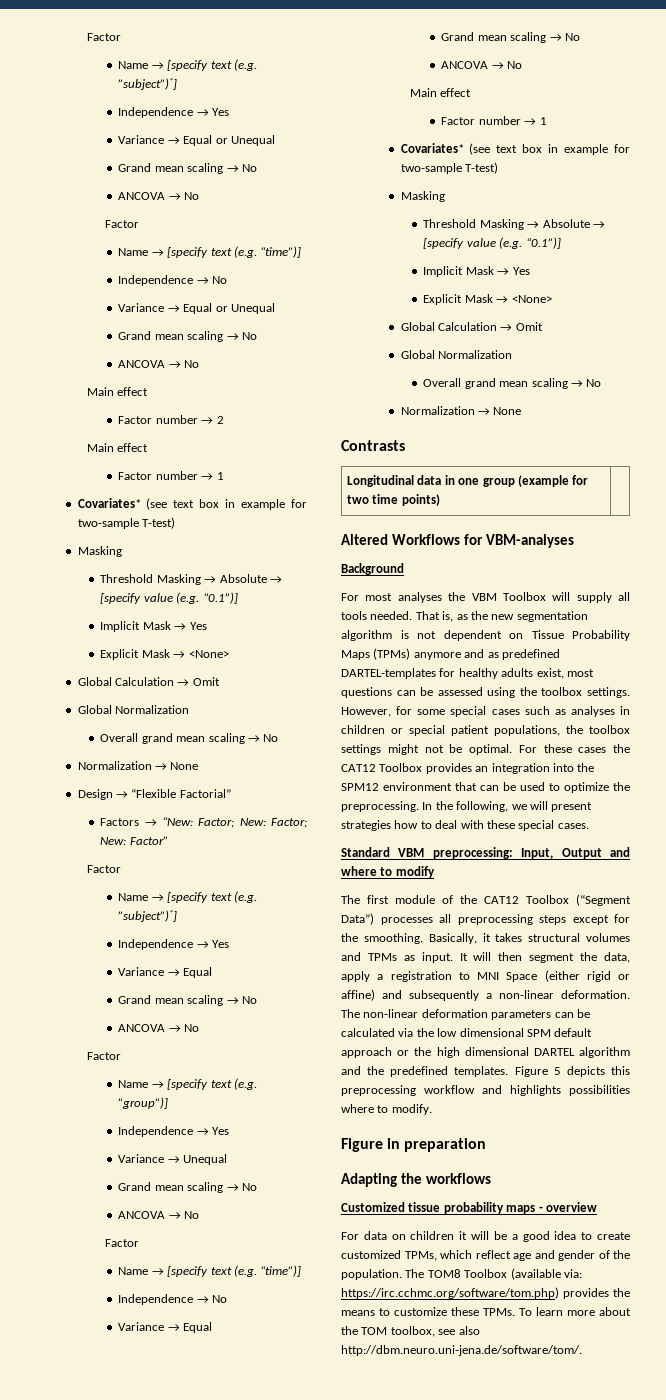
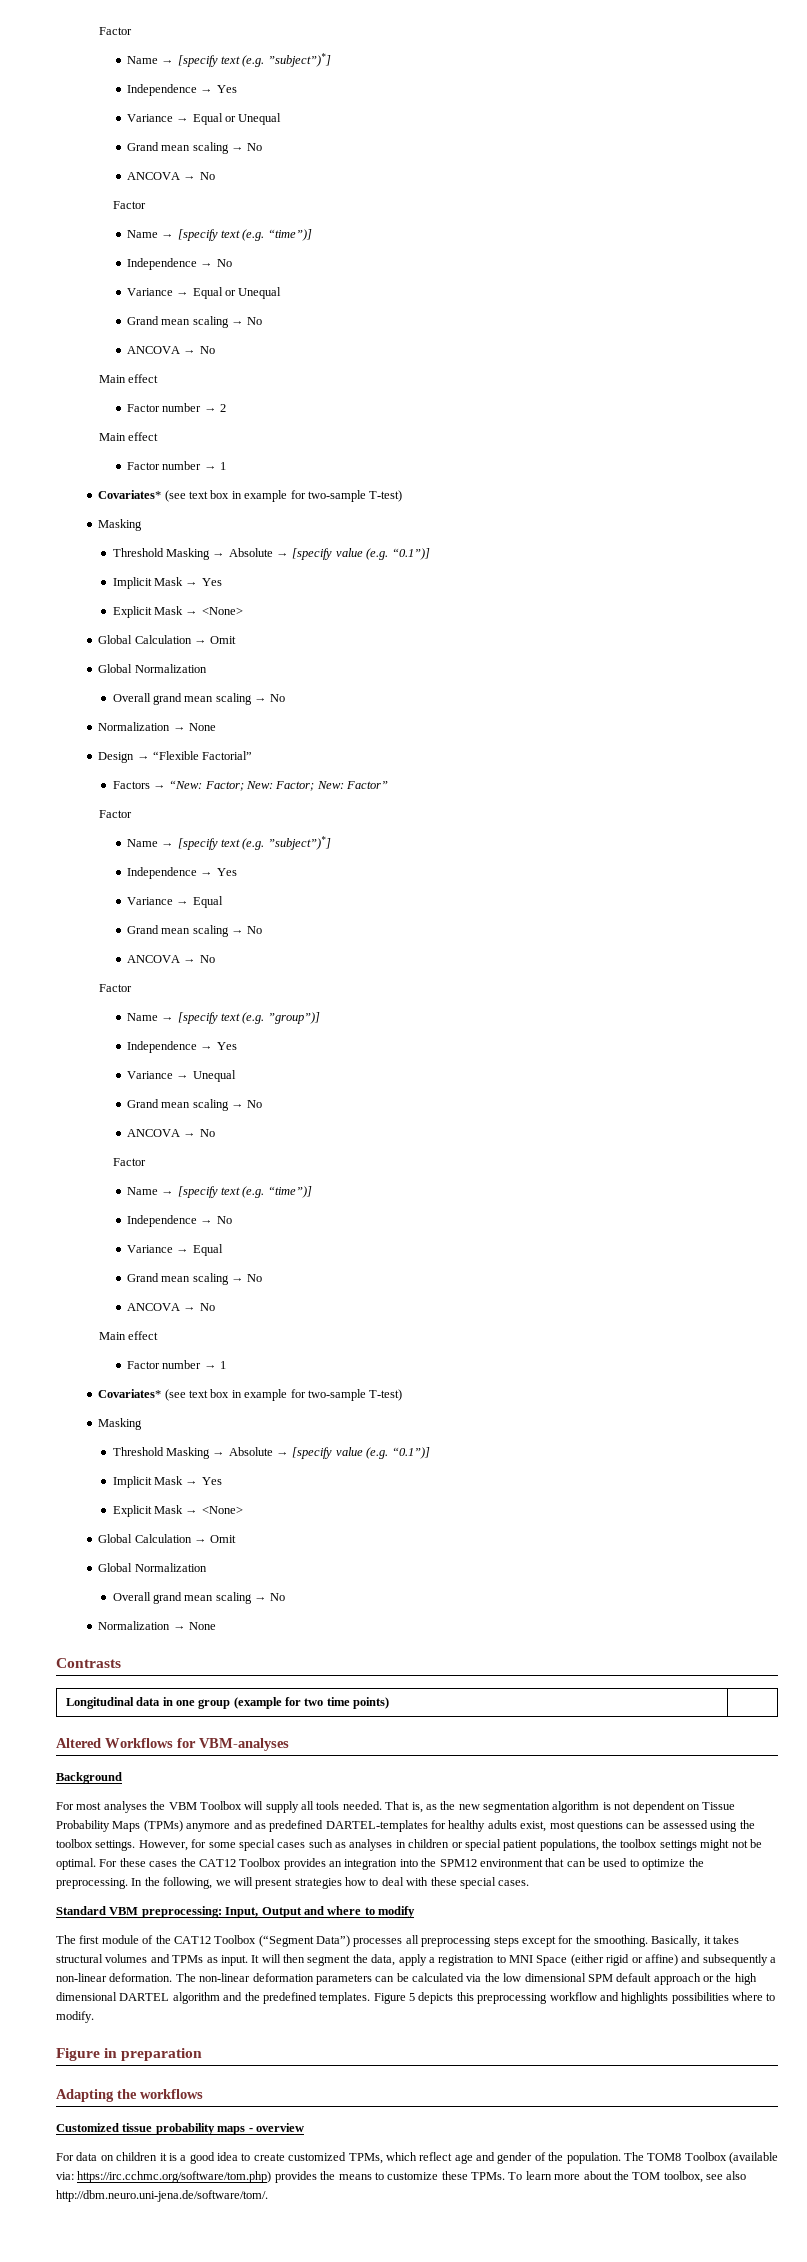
[471,1231,507,1240] will be -> [168,2153,177,2161] is

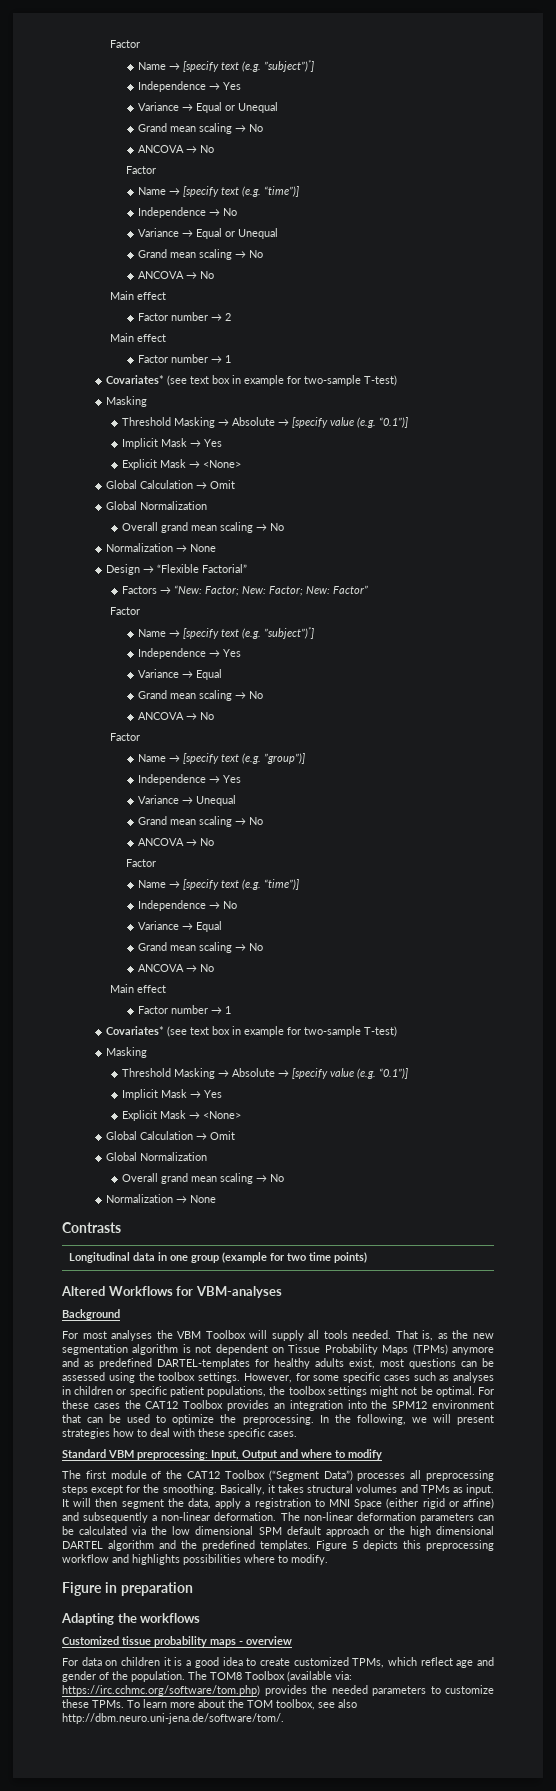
[238,1839,275,1851] special -> [343,1372,380,1383] specific
[464,1839,501,1851] special -> [129,1386,167,1397] specific
[459,1877,496,1889] special -> [228,1428,265,1439] specific
[338,2174,372,2180] means -> [331,1685,426,1696] needed parameters

